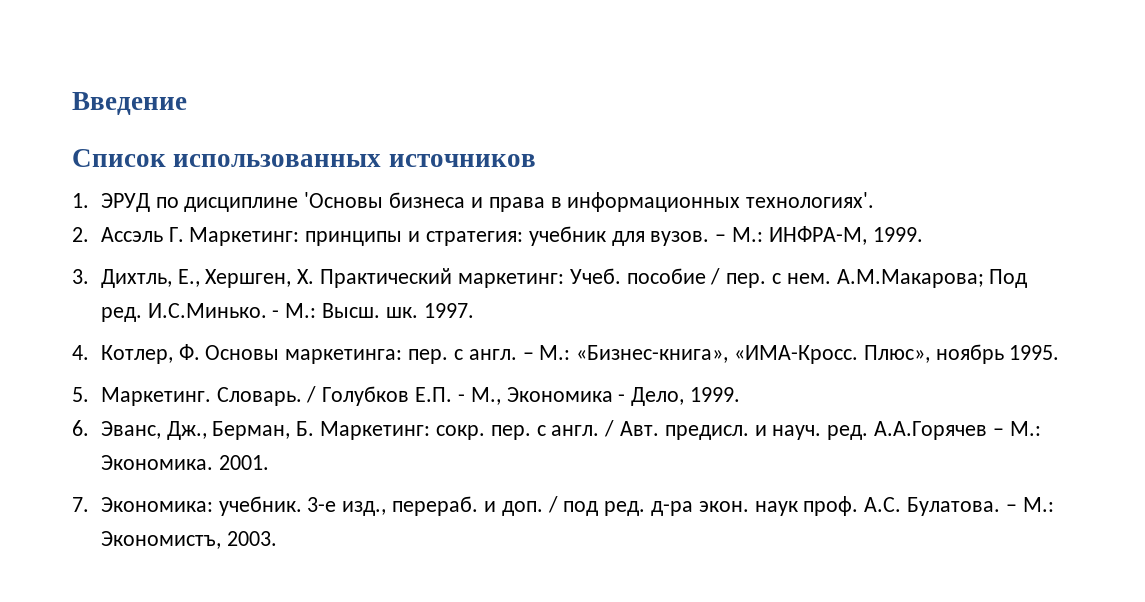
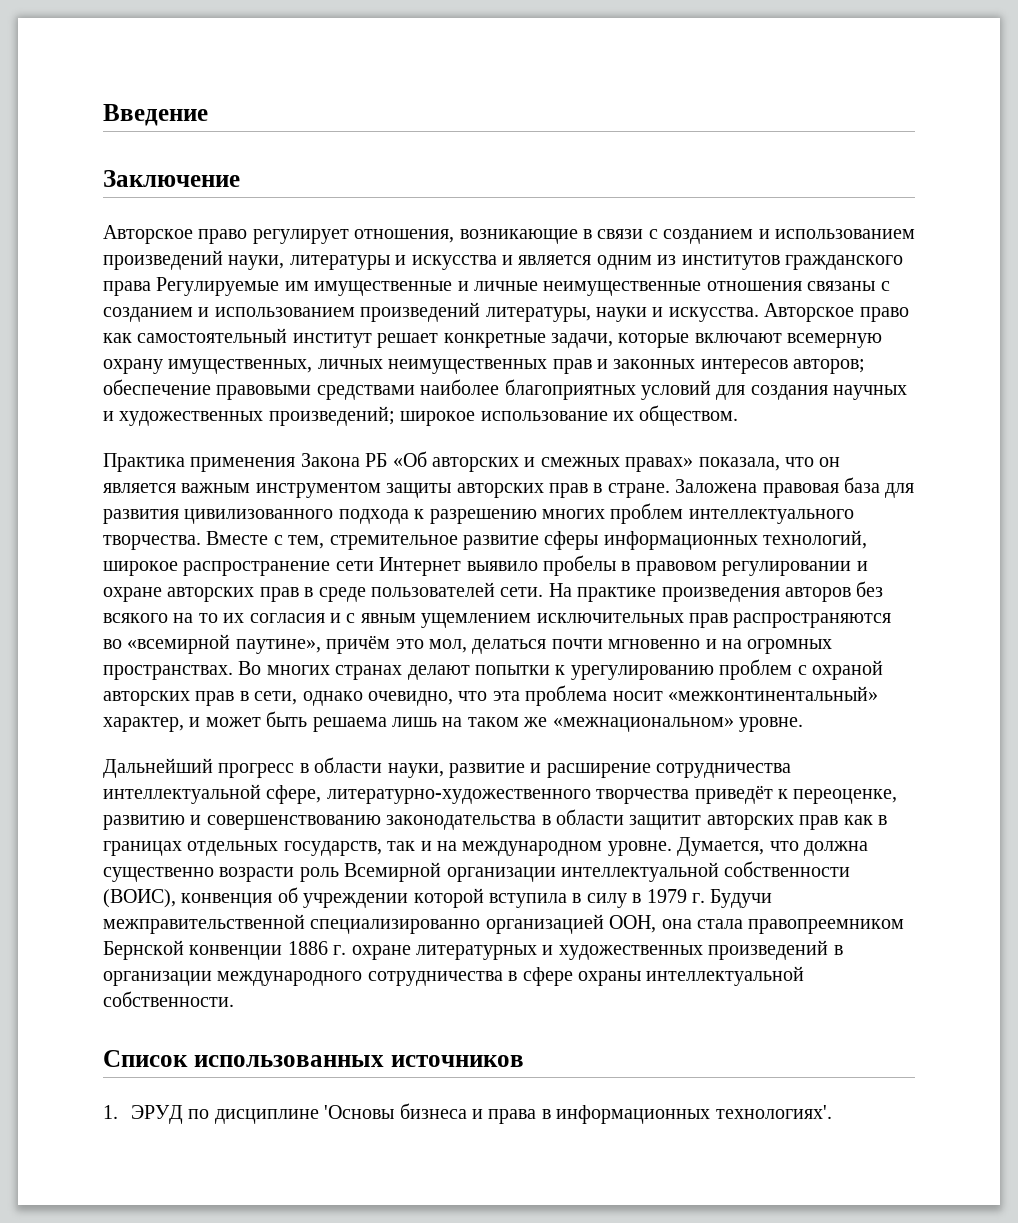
(187, 103) none -> [103,170,240,187] [103,225,915,244] [103,250,903,270] [103,277,890,296] [103,302,909,322] [103,328,883,348] [103,359,866,374] [103,379,908,400] [103,405,739,426] [103,451,841,472] [103,477,915,498] [103,503,854,524] [103,530,868,550] [103,555,868,576] [103,581,884,602] [103,613,892,628] [103,634,833,654] [103,659,883,680] [103,685,878,706] [103,711,803,732] [103,757,792,778] [103,784,898,804] [103,809,887,830] [103,837,868,856] [103,861,851,882] [103,887,773,908] [103,914,905,934] [103,940,843,960] [103,966,805,986] [103,991,234,1007] // Заключение // Авторское право регулирует отношения, возникающие в связи с созданием и использованием произведений науки, литературы и искусства и является одним из институтов гражданского права Регулируемые им имущественные и личные неимущественные отношения связаны с созданием и использованием произведений литературы, науки и искусства. Авторское право как самостоятельный институт решает конкретные задачи, которые включают всемерную охрану имущественных, личных неимущественных прав и законных интересов авторов; обеспечение правовыми средствами наиболее благоприятных условий для создания научных и художественных произведений; широкое использование их обществом. // Практика применения Закона РБ «Об авторских и смежных правах» показала, что он является важным инструментом защиты авторских прав в стране. Заложена правовая база для развития цивилизованного подхода к разрешению многих проблем интеллектуального творчества. Вместе с тем, стремительное развитие сферы информационных технологий, широкое распространение сети Интернет выявило пробелы в правовом регулировании и охране авторских прав в среде пользователей сети. На практике произведения авторов без всякого на то их согласия и с явным ущемлением исключительных прав распространяются во «всемирной паутине», причём это мол, делаться почти мгновенно и на огромных пространствах. Во многих странах делают попытки к урегулированию проблем с охраной авторских прав в сети, однако очевидно, что эта проблема носит «межконтинентальный» характер, и может быть решаема лишь на таком же «межнациональном» уровне. // Дальнейший прогресс в области науки, развитие и расширение сотрудничества интеллектуальной сфере, литературно-художественного творчества приведёт к переоценке, развитию и совершенствованию законодательства в области защитит авторских прав как в границах отдельных государств, так и на международном уровне. Думается, что должна существенно возрасти роль Всемирной организации интеллектуальной собственности (ВОИС), конвенция об учреждении которой вступила в силу в 1979 г. Будучи межправительственной специализированно организацией ООН, она стала правопреемником Бернской конвенции 1886 г. охране литературных и художественных произведений в организации международного сотрудничества в сфере охраны интеллектуальной собственности.
[72,226,923,246] [72,268,1028,288] [100,303,474,322] [72,344,1060,364] [72,386,740,406] [72,420,1041,440] [100,455,269,470] [72,496,1054,516] [100,531,277,549] // 2. Ассэль Г. Маркетинг: принципы и стратегия: учебник для вузов. – М.: ИНФРА-М, 1999. // 3. Дихтль, Е., Хершген, Х. Практический маркетинг: Учеб. пособие / пер. с нем. А.М.Макарова; Под ред. И.С.Минько. - М.: Высш. шк. 1997. // 4. Котлер, Ф. Основы маркетинга: пер. с англ. – М.: «Бизнес-книга», «ИМА-Кросс. Плюс», ноябрь 1995. // 5. Маркетинг. Словарь. / Голубков Е.П. - М., Экономика - Дело, 1999. // 6. Эванс, Дж., Берман, Б. Маркетинг: сокр. пер. с англ. / Авт. предисл. и науч. ред. А.А.Горячев – М.: Экономика. 2001. // 7. Экономика: учебник. 3-е изд., перераб. и доп. / под ред. д-ра экон. наук проф. А.С. Булатова. – М.: Экономистъ, 2003. -> (832, 1112) none

